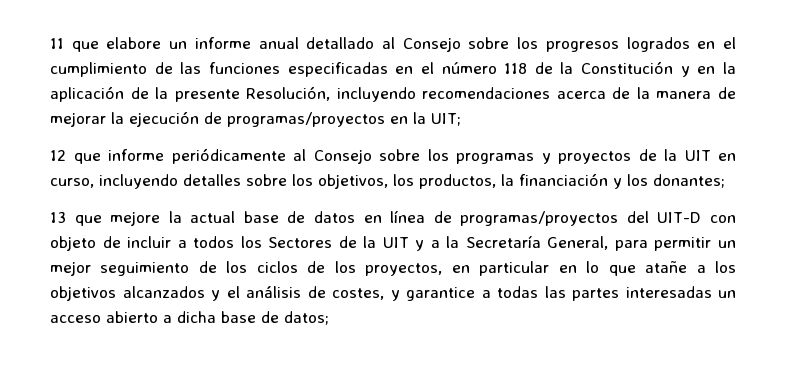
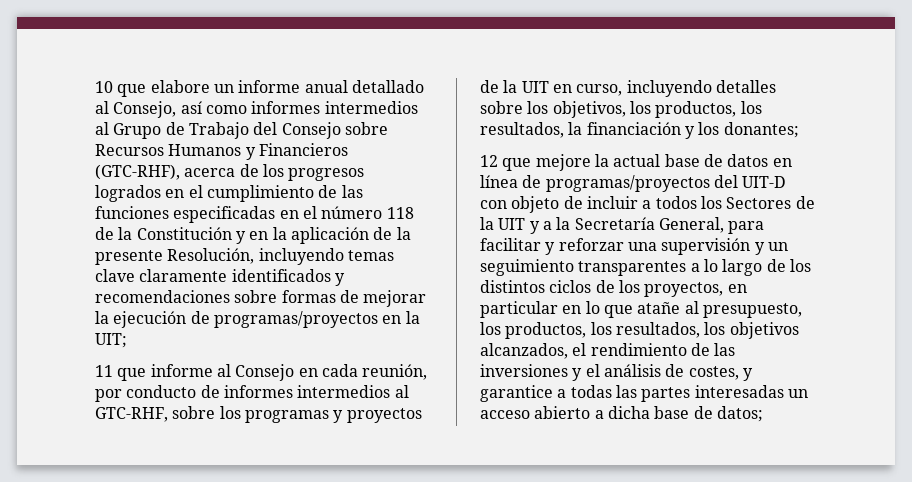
[50,38,64,49] 11 -> [95,81,113,93] 10
[402,37,510,52] Consejo sobre -> [113,101,418,118] [95,122,388,139] [95,143,348,160] [95,164,259,180] Consejo, así como informes intermedios al Grupo de Trabajo del Consejo sobre Recursos Humanos y Financieros (GTC-RHF), acerca de
[422,87,712,99] recomendaciones acerca de la manera -> [347,250,394,261] [95,269,345,286] [95,290,336,303] temas clave claramente identificados y recomendaciones sobre formas
[50,150,66,161] 12 -> [95,365,113,377] 11
[171,148,372,164] periódicamente al Consejo -> [216,364,428,381] [95,385,409,402] [95,407,168,422] al Consejo en cada reunión, por conducto de informes intermedios al GTC-RHF,
(496, 181) none -> [740,101,762,114] [480,122,564,138] los resultados,
[50,212,66,223] 13 -> [480,155,498,167] 12
[654,237,736,251] [50,261,248,276] permitir un mejor seguimiento de los -> [480,238,788,255] [480,259,811,276] [480,280,545,293] facilitar y reforzar una supervisión y un seguimiento transparentes a lo largo de los distintos
[696,261,736,273] [50,286,205,301] a los objetivos alcanzados -> [684,301,802,318] [480,322,799,339] [480,343,736,359] [480,364,568,377] al presupuesto, los productos, los resultados, los objetivos alcanzados, el rendimiento de las inversiones

